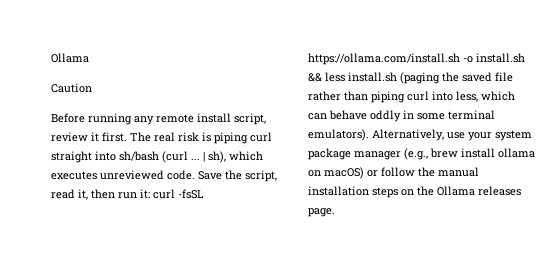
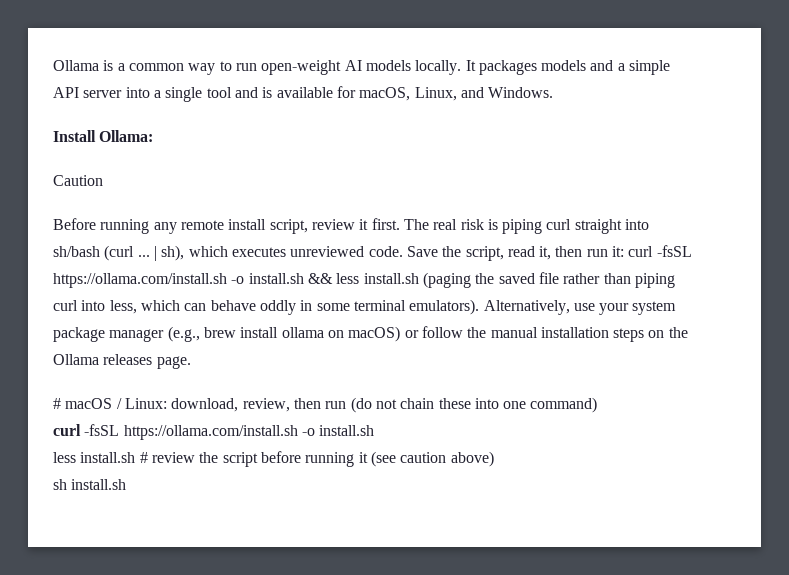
[51,53,89,63] Ollama -> [53,60,671,75] [53,86,554,102] [53,130,154,142] Ollama is a common way to run open-weight AI models locally. It packages models and a simple API server into a single tool and is available for macOS, Linux, and Windows. // Install Ollama:
(335, 212) none -> [53,397,598,413] [53,424,375,440] [53,451,494,467] [53,479,127,490] // # macOS / Linux: download, review, then run (do not chain these into one command) // curl -fsSL https://ollama.com/install.sh -o install.sh // less install.sh # review the script before running it (see caution above) // sh install.sh

